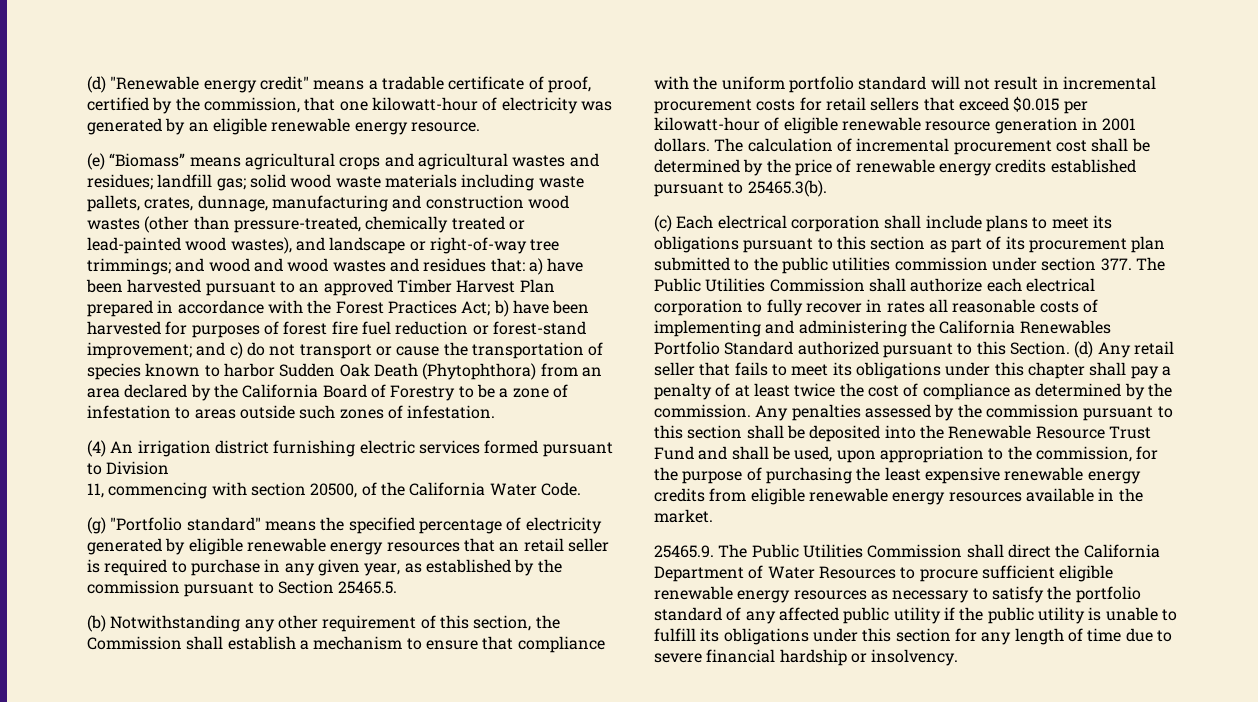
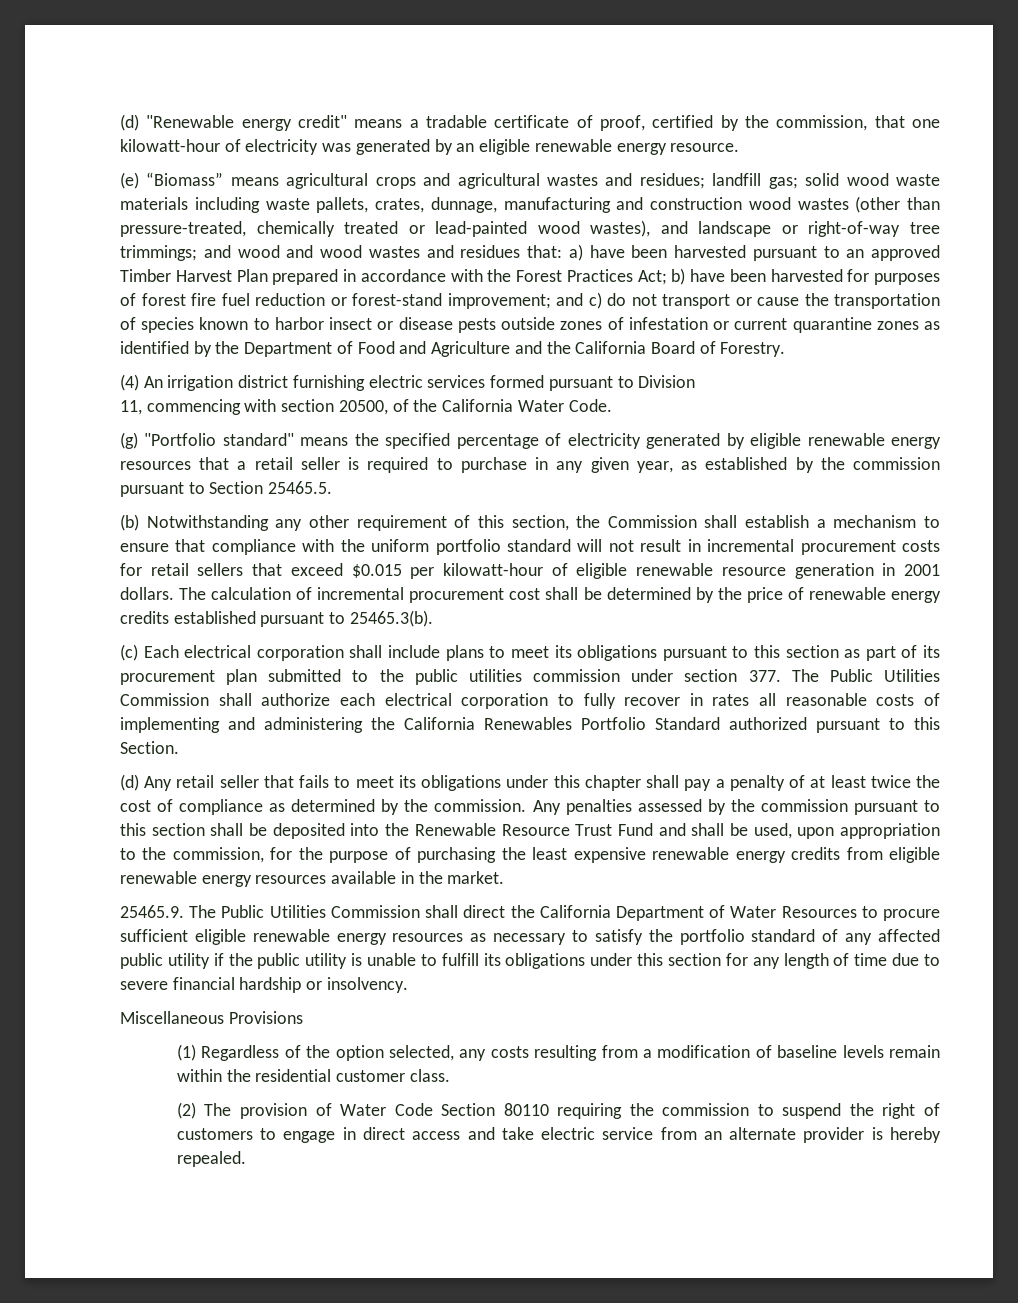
[279,363,602,380] [87,384,568,401] [87,405,496,419] Sudden Oak Death (Phytophthora) from an area declared by the California Board of Forestry to be a zone of infestation to areas outside such zones of infestation. -> [329,317,941,333] [120,341,786,357] insect or disease pests outside zones of infestation or current quarantine zones as identified by the Department of Food and Agriculture and the California Board of Forestry.
[499,542,520,552] an -> [237,461,247,470] a
(1070, 348) none -> (179, 747) //
(959, 657) none -> [120,1011,303,1024] [176,1044,940,1061] [176,1069,450,1082] [176,1102,940,1119] [176,1127,941,1143] [176,1151,246,1167] // Miscellaneous Provisions // (1) Regardless of the option selected, any costs resulting from a modification of baseline levels remain within the residential customer class. // (2) The provision of Water Code Section 80110 requiring the commission to suspend the right of customers to engage in direct access and take electric service from an alternate provider is hereby repealed.

